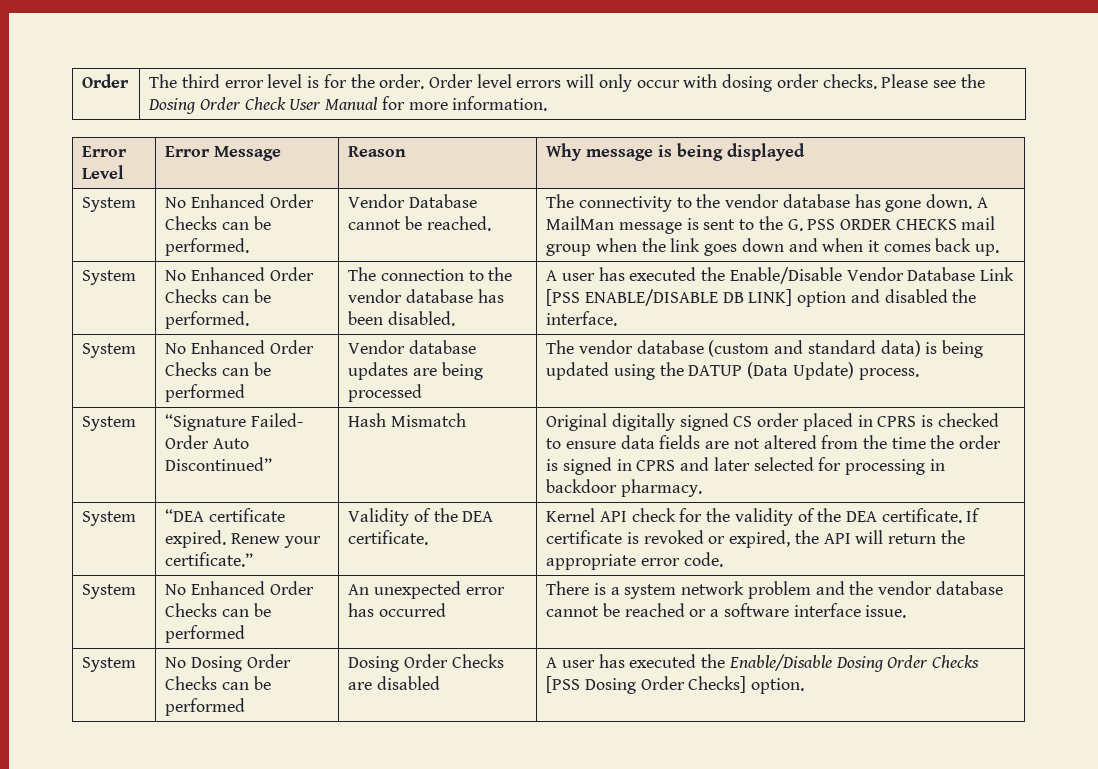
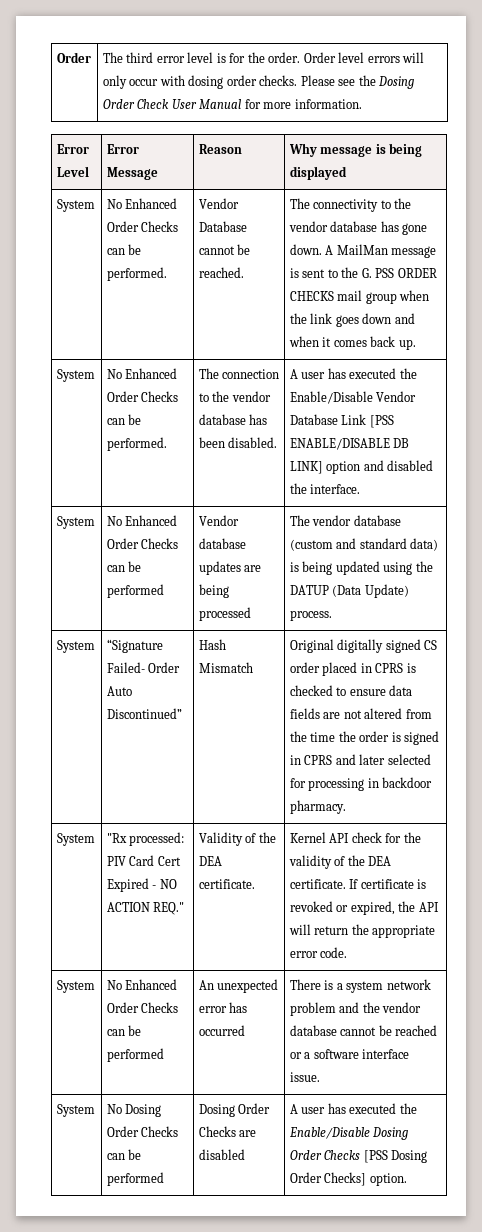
[165,508,285,522] [165,530,321,548] [165,552,254,567] “DEA certificate expired. Renew your certificate.” -> [106,832,185,846] [106,855,181,866] [106,878,177,892] [106,902,185,915] "Rx processed: PIV Card Cert Expired - NO ACTION REQ."

